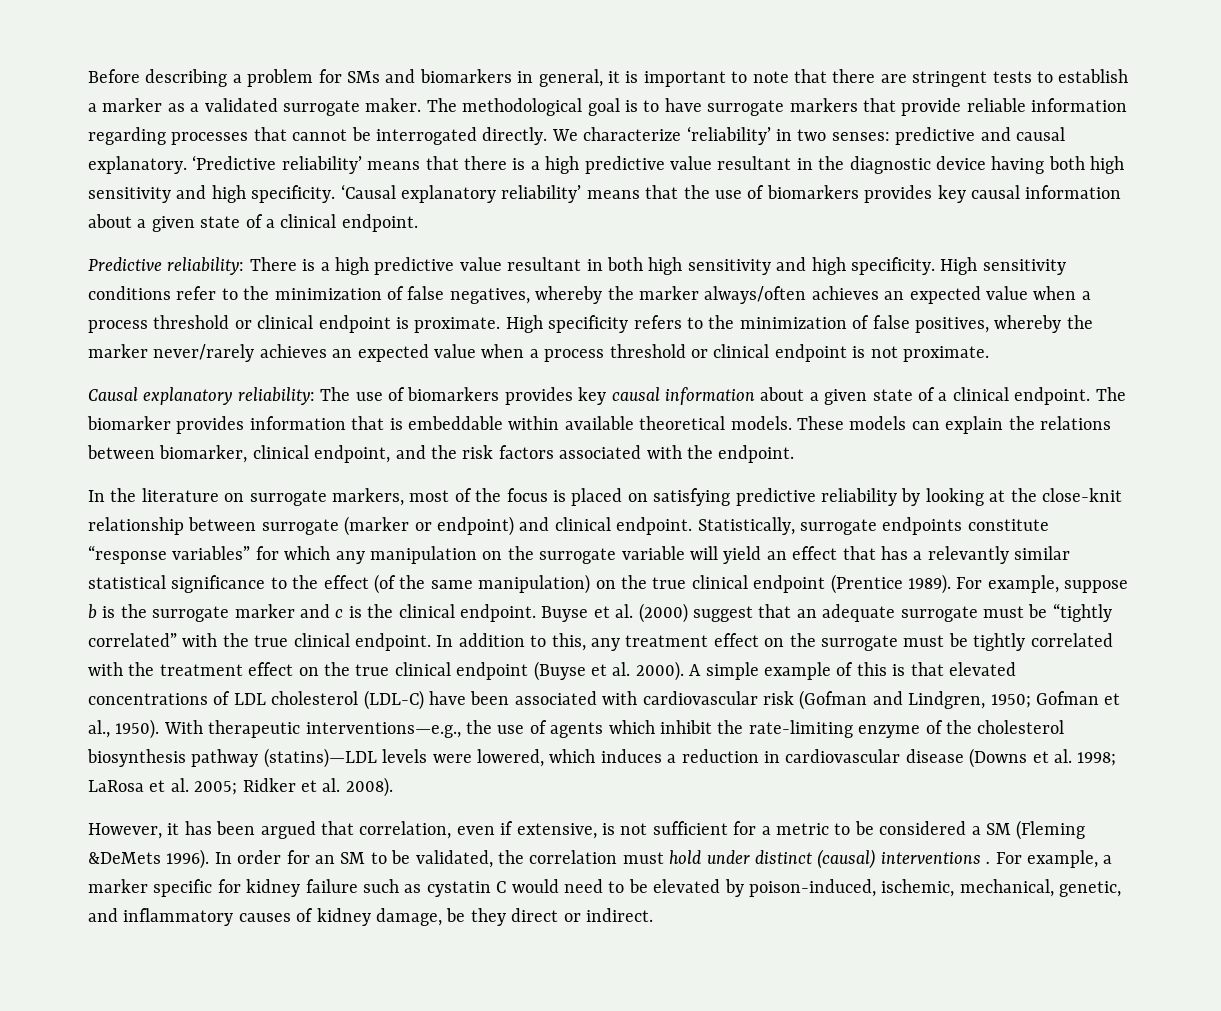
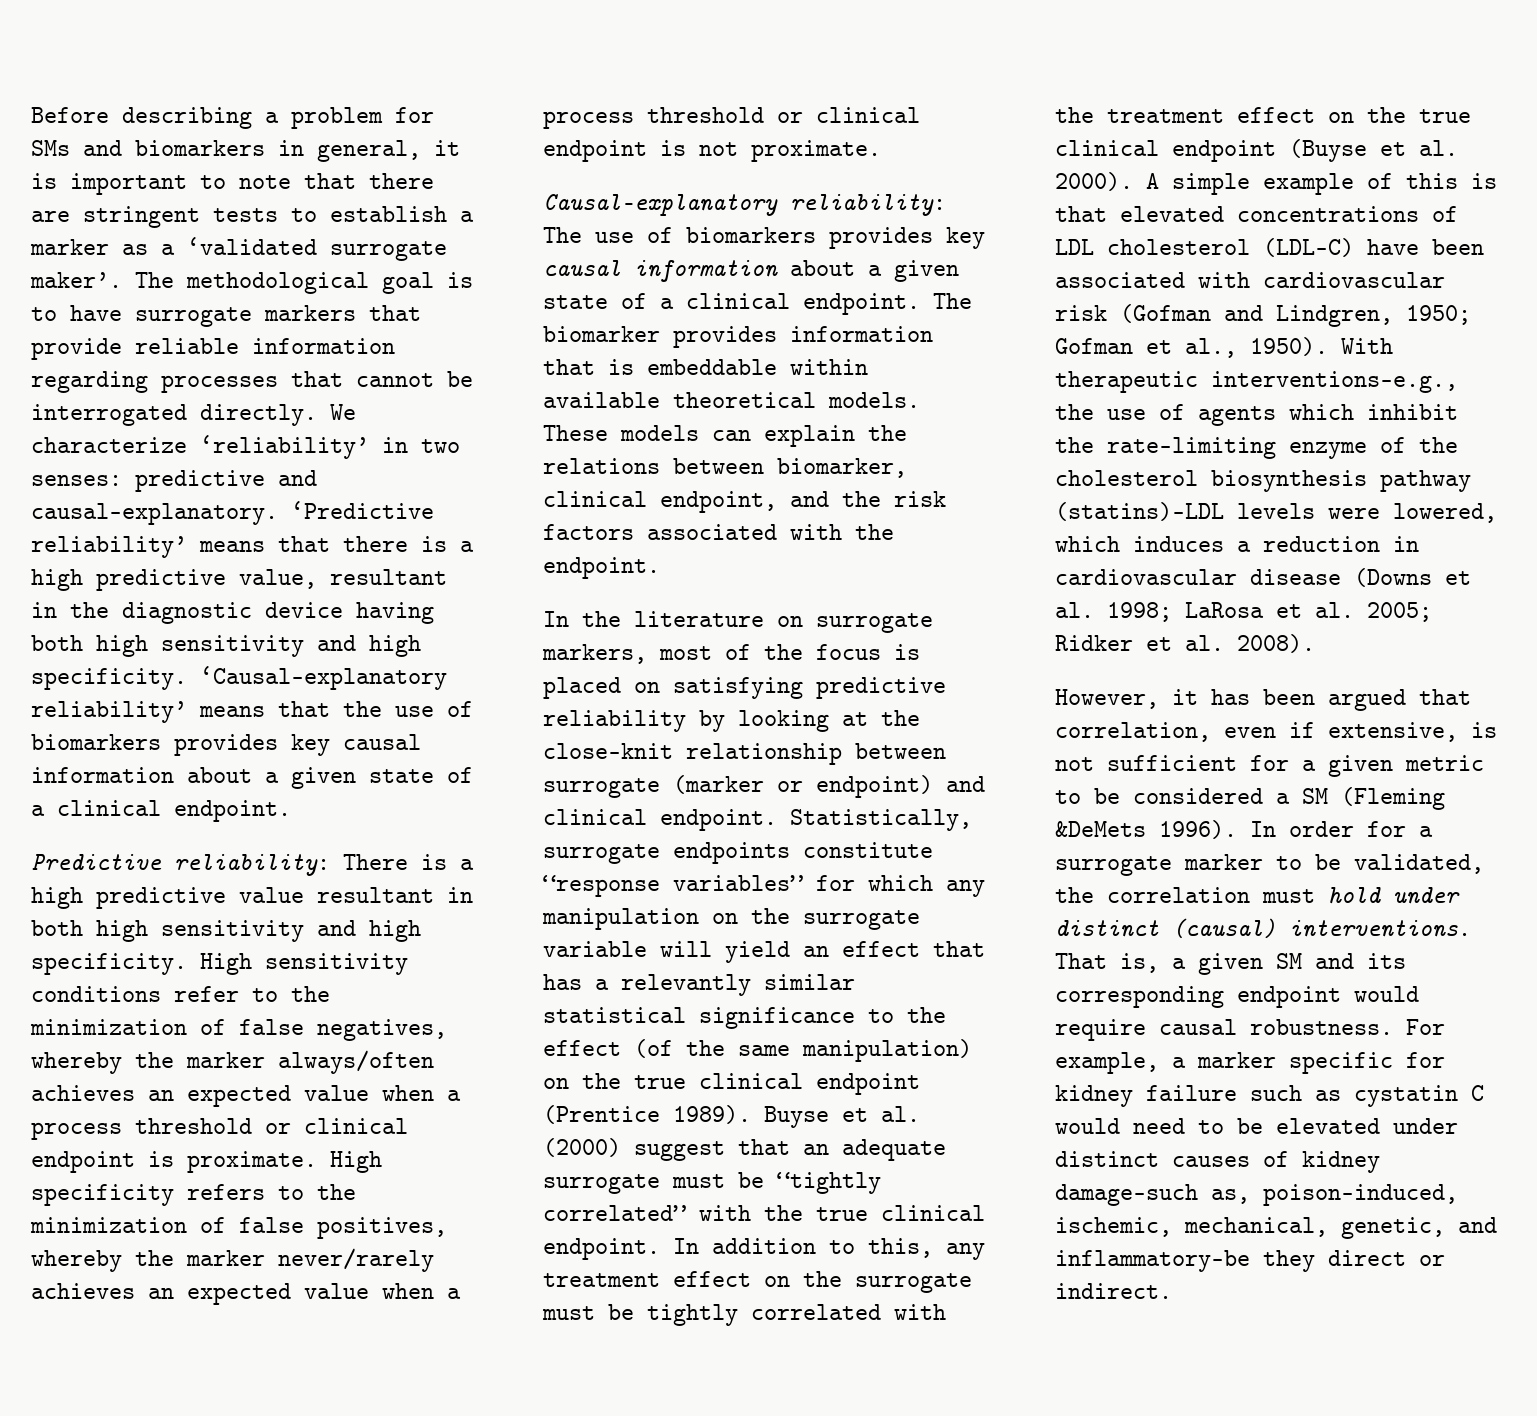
[204,98,422,116] validated surrogate maker. -> [187,237,447,261] [30,272,122,288] ‘validated surrogate maker’.
[1015,127,1065,141] [88,156,187,174] causal explanatory. -> [31,503,278,525] causal-explanatory.
[669,156,712,170] value -> [239,569,317,589] value,
[340,184,496,203] ‘Causal explanatory -> [200,666,447,690] ‘Causal-explanatory
[88,387,233,405] Causal explanatory -> [543,194,778,216] Causal-explanatory
[956,575,1129,593] [88,604,536,622] For example, suppose b is the surrogate marker and c is the clinical endpoint. -> (751, 1114) none
(771, 830) none -> [1328,755,1393,777] given
[315,852,366,864] an SM -> [1419,826,1433,837] [1055,854,1263,876] a surrogate marker
[880,852,991,864] interventions . -> [1289,920,1471,937] [1055,953,1406,975] [1055,986,1419,1008] [1055,1019,1393,1041] interventions. That is, a given SM and its corresponding endpoint would require causal robustness.
[724,879,744,897] by -> [1393,1118,1458,1134] [1055,1151,1380,1173] [1055,1184,1250,1206] under distinct causes of kidney damage—such as,
[123,908,466,926] inflammatory causes of kidney damage, be -> [1055,1250,1250,1272] inflammatory—be

